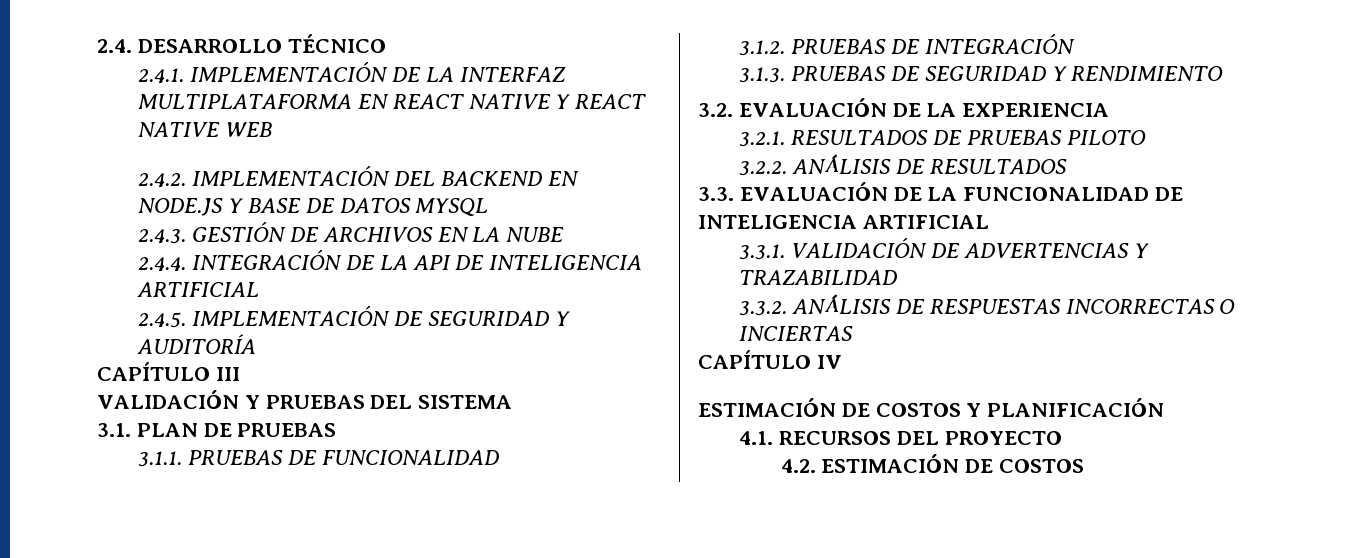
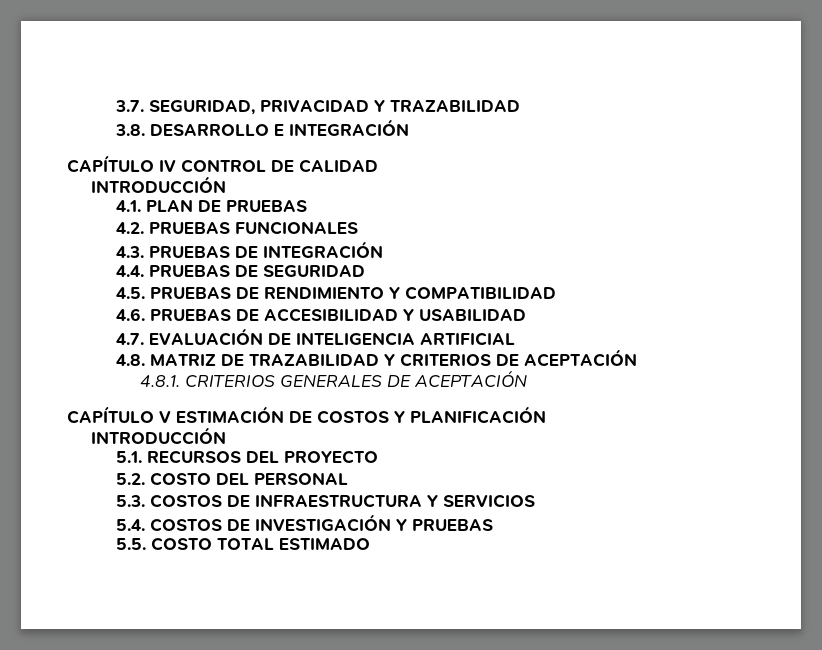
[97,34,386,53] [138,62,566,84] [138,94,647,109] [138,122,273,137] [138,166,579,188] [138,198,489,217] [138,222,565,244] [138,250,643,272] [137,282,260,297] [138,306,570,328] [137,334,257,354] [97,362,240,381] [97,390,513,409] [97,423,337,437] [138,450,499,467] [739,34,1075,56] [739,66,1224,83] [698,98,1110,117] [739,130,1146,147] [739,154,1067,176] [698,182,1184,201] [698,215,989,229] [739,238,1149,260] [739,270,898,285] [739,294,1236,316] [739,326,854,341] [698,350,842,369] 2.4. DESARROLLO TÉCNICO // 2.4.1. IMPLEMENTACIÓN DE LA INTERFAZ MULTIPLATAFORMA EN REACT NATIVE Y REACT NATIVE WEB // 2.4.2. IMPLEMENTACIÓN DEL BACKEND EN NODE.JS Y BASE DE DATOS MYSQL // 2.4.3. GESTIÓN DE ARCHIVOS EN LA NUBE // 2.4.4. INTEGRACIÓN DE LA API DE INTELIGENCIA ARTIFICIAL // 2.4.5. IMPLEMENTACIÓN DE SEGURIDAD Y AUDITORÍA // CAPÍTULO III // VALIDACIÓN Y PRUEBAS DEL SISTEMA // 3.1. PLAN DE PRUEBAS // 3.1.1. PRUEBAS DE FUNCIONALIDAD // 3.1.2. PRUEBAS DE INTEGRACIÓN // 3.1.3. PRUEBAS DE SEGURIDAD Y RENDIMIENTO // 3.2. EVALUACIÓN DE LA EXPERIENCIA // 3.2.1. RESULTADOS DE PRUEBAS PILOTO // 3.2.2. ANÁLISIS DE RESULTADOS // 3.3. EVALUACIÓN DE LA FUNCIONALIDAD DE INTELIGENCIA ARTIFICIAL // 3.3.1. VALIDACIÓN DE ADVERTENCIAS Y TRAZABILIDAD // 3.3.2. ANÁLISIS DE RESPUESTAS INCORRECTAS O INCIERTAS // CAPÍTULO IV // -> [114,99,520,115] [114,119,409,137] [67,155,378,173] [91,176,227,194] [115,199,307,212] [115,221,358,235] [115,241,383,259] [115,265,365,277] [115,286,556,300] [115,308,526,322] [115,328,515,346] [115,349,637,367] [140,370,528,388] [67,406,171,424] 3.7. SEGURIDAD, PRIVACIDAD Y TRAZABILIDAD // 3.8. DESARROLLO E INTEGRACIÓN // CAPÍTULO IV CONTROL DE CALIDAD // INTRODUCCIÓN // 4.1. PLAN DE PRUEBAS // 4.2. PRUEBAS FUNCIONALES // 4.3. PRUEBAS DE INTEGRACIÓN // 4.4. PRUEBAS DE SEGURIDAD // 4.5. PRUEBAS DE RENDIMIENTO Y COMPATIBILIDAD // 4.6. PRUEBAS DE ACCESIBILIDAD Y USABILIDAD // 4.7. EVALUACIÓN DE INTELIGENCIA ARTIFICIAL // 4.8. MATRIZ DE TRAZABILIDAD Y CRITERIOS DE ACEPTACIÓN // 4.8.1. CRITERIOS GENERALES DE ACEPTACIÓN // CAPÍTULO V
[739,431,774,445] 4.1. -> [91,427,227,445] [115,451,142,463] INTRODUCCIÓN // 5.1.
[780,454,1085,473] 4.2. ESTIMACIÓN DE COSTOS -> [115,472,348,486] [115,494,535,508] [115,514,493,532] [115,537,370,551] 5.2. COSTO DEL PERSONAL // 5.3. COSTOS DE INFRAESTRUCTURA Y SERVICIOS // 5.4. COSTOS DE INVESTIGACIÓN Y PRUEBAS // 5.5. COSTO TOTAL ESTIMADO

